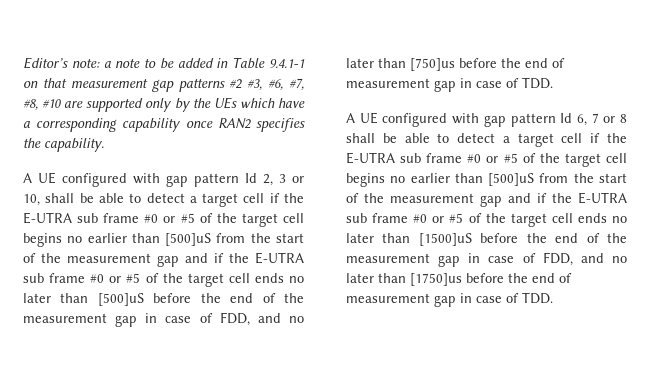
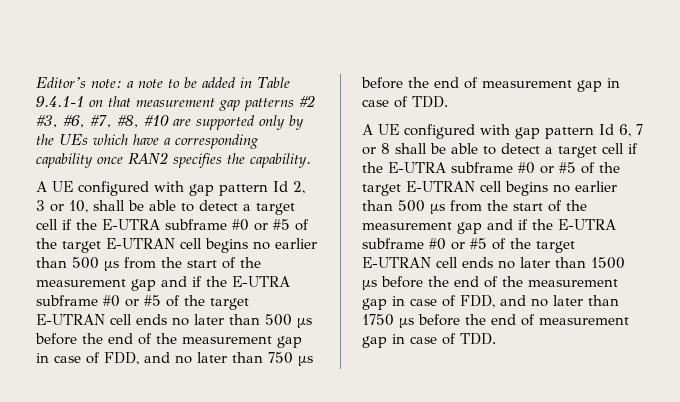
[77,213,304,227] [23,233,212,247] sub frame #0 or #5 of the target cell begins no earlier than [500]uS -> [165,219,309,231] [36,238,317,253] [36,257,119,271] subframe #0 or #5 of the target E-UTRAN cell begins no earlier than 500 μs
[23,273,304,287] [23,293,144,306] sub frame #0 or #5 of the target cell ends no later than [500]uS -> [36,295,249,310] [36,314,312,328] subframe #0 or #5 of the target E-UTRAN cell ends no later than 500 μs
[410,58,455,71] [750]us -> [268,352,313,366] 750 μs
[400,153,627,167] [346,173,535,187] sub frame #0 or #5 of the target cell begins no earlier than [500]uS -> [451,162,620,174] [362,181,617,196] [362,200,445,214] subframe #0 or #5 of the target E-UTRAN cell begins no earlier than 500 μs
[346,213,627,227] [346,233,472,246] sub frame #0 or #5 of the target cell ends no later than [1500]uS -> [362,238,575,253] [362,257,625,269] [362,280,377,290] subframe #0 or #5 of the target E-UTRAN cell ends no later than 1500 μs
[410,273,462,286] [1750]us -> [362,314,414,328] 1750 μs

